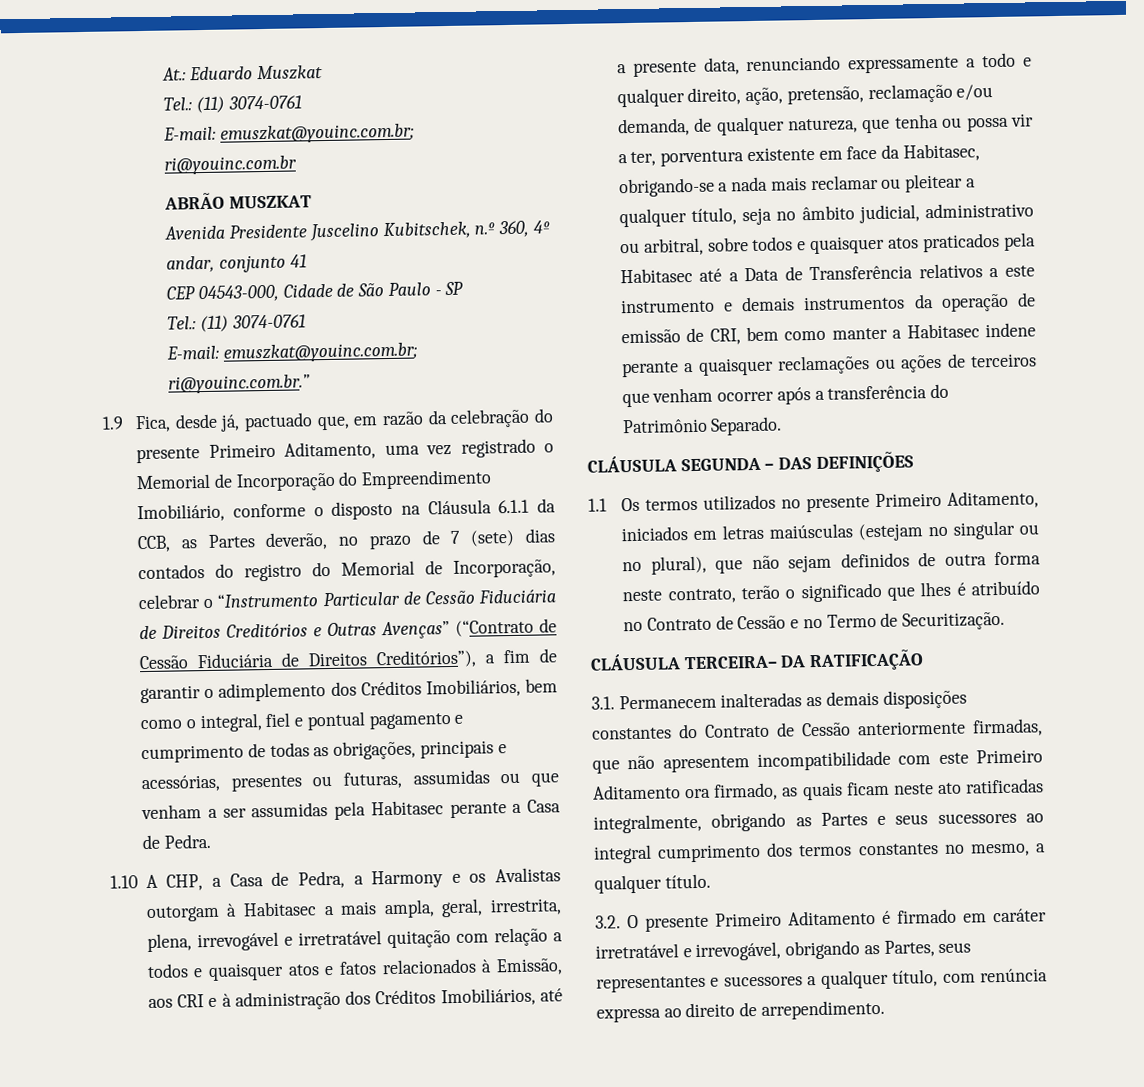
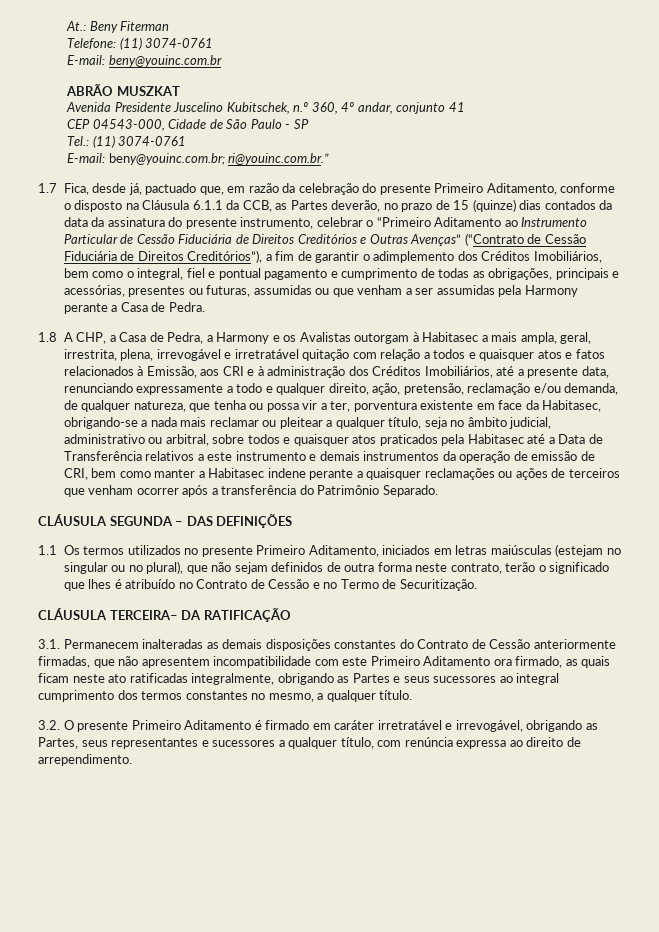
[189,65,323,81] [163,95,302,114] [163,123,416,144] [164,155,298,175] Eduardo Muszkat // Tel.: (11) 3074-0761 // E-mail: emuszkat@youinc.com.br; ri@youinc.com.br -> [89,21,170,33] [67,37,214,50] [67,55,222,67] Beny Fiterman // Telefone: (11) 3074-0761 // E-mail: beny@youinc.com.br
[223,342,419,363] emuszkat@youinc.com.br; -> [108,153,225,165] beny@youinc.com.br;
[102,416,124,430] 1.9 -> [38,183,57,193] 1.7
[384,438,554,458] [136,469,493,492] [137,503,226,523] uma vez registrado o Memorial de Incorporação do Empreendimento Imobiliário, -> (557, 189) none
[450,528,555,547] [138,559,556,582] [138,593,319,610] 7 (sete) dias contados do registro do Memorial de Incorporação, celebrar o “Instrumento -> [453,199,613,212] [63,217,588,229] 15 (quinze) dias contados da data da assinatura do presente instrumento, celebrar o “Primeiro Aditamento ao Instrumento
[370,800,444,816] Habitasec -> [524,285,578,297] Harmony
[110,875,138,889] 1.10 -> [38,332,57,342] 1.8

